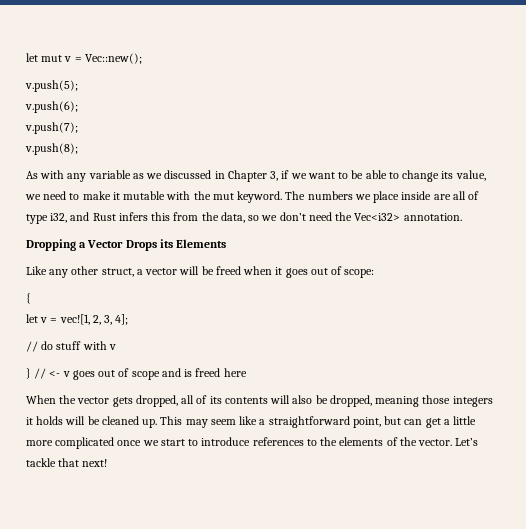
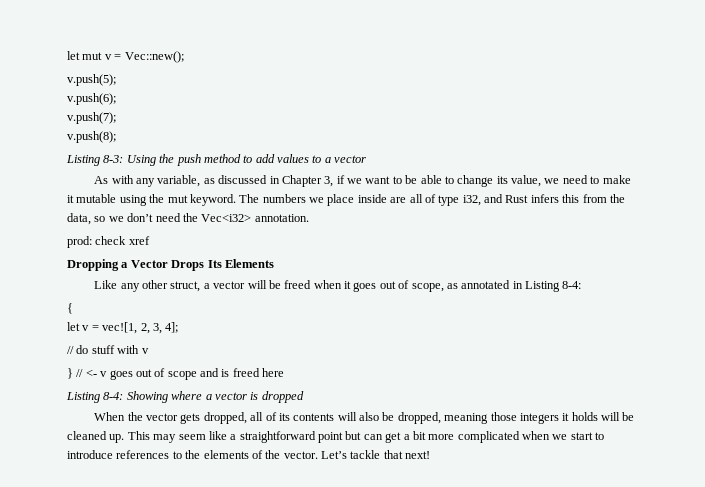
(78, 149) none -> [66,154,367,166] // Listing 8-3: Using the push method to add values to a vector
[88,170,163,179] variable as we -> [157,175,215,187] variable, as
[166,191,191,200] with -> [119,195,147,206] using
(462, 217) none -> [67,236,150,248] // prod: check xref
[159,239,173,248] its -> [207,260,222,268] Its
[344,269,375,278] scope: -> [411,280,582,292] scope, as annotated in Listing 8-4:
(247, 372) none -> [66,391,304,403] // Listing 8-4: Showing where a vector is dropped
[352,417,381,428] point, -> [318,432,343,443] point
[453,416,477,425] little -> [412,431,426,440] bit
[117,440,142,446] once -> [522,431,550,440] when

